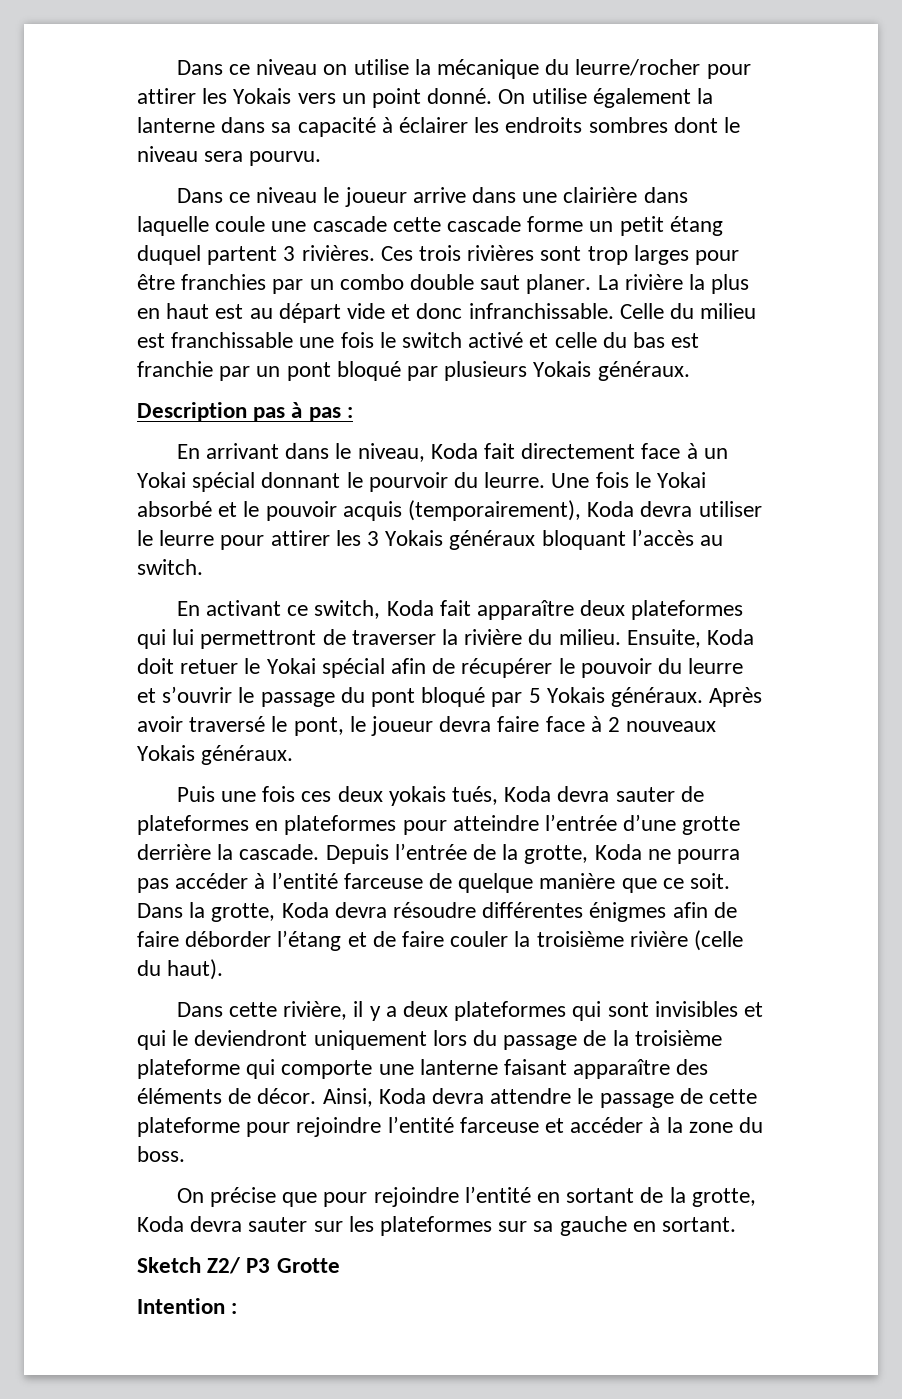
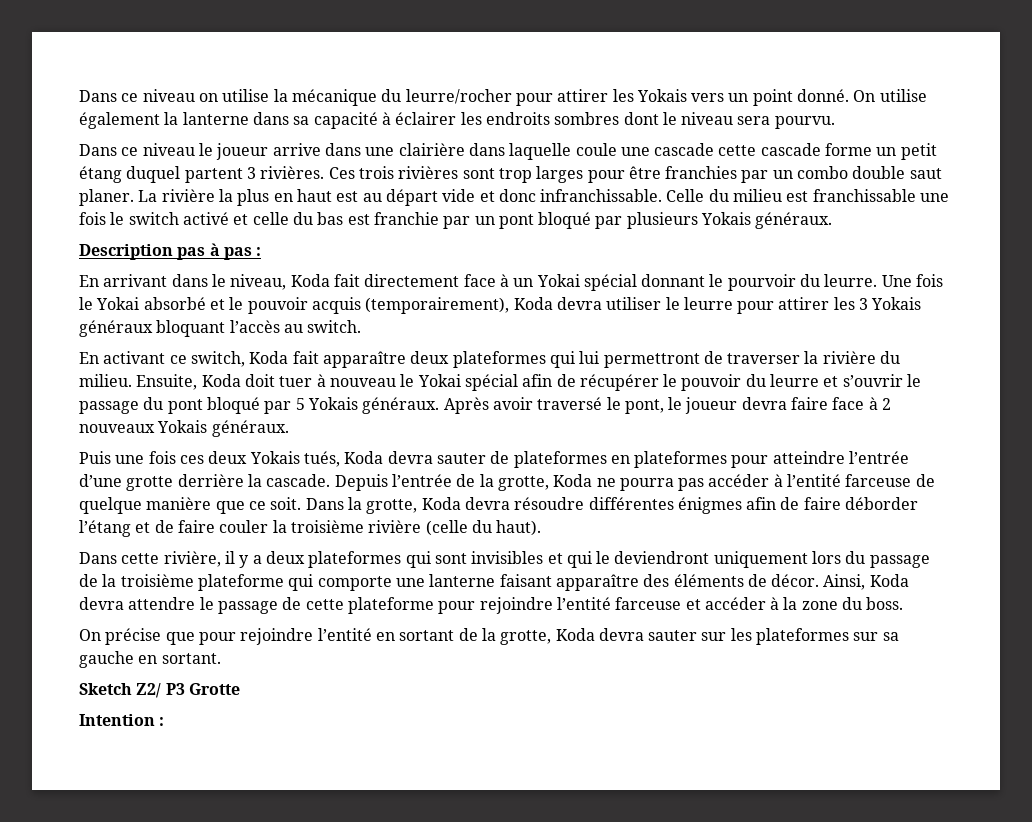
[180,659,239,674] retuer -> [279,374,396,387] tuer à nouveau
[388,786,446,806] yokais -> [249,451,300,464] Yokais

